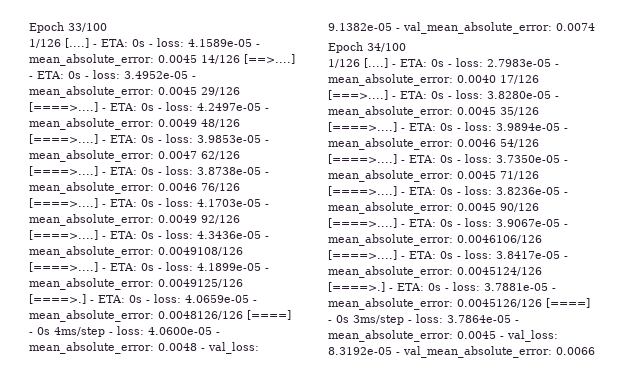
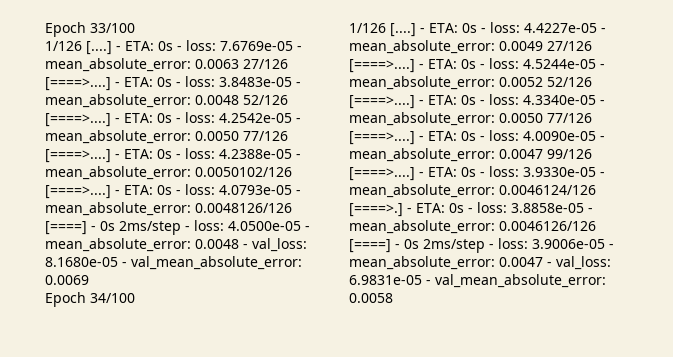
[188,39,260,47] [29,54,295,66] [29,70,196,79] [29,86,240,98] [29,102,269,112] [29,118,240,130] [29,134,269,144] [29,150,240,162] [29,166,269,176] [29,182,240,194] [29,198,269,208] [29,214,240,226] [29,230,269,240] [29,246,243,258] [29,262,269,272] [29,278,243,290] [29,294,249,304] 4.1589e-05 - mean_absolute_error: 0.0045 14/126 [==>....] - ETA: 0s - loss: 3.4952e-05 - mean_absolute_error: 0.0045 29/126 [====>....] - ETA: 0s - loss: 4.2497e-05 - mean_absolute_error: 0.0049 48/126 [====>....] - ETA: 0s - loss: 3.9853e-05 - mean_absolute_error: 0.0047 62/126 [====>....] - ETA: 0s - loss: 3.8738e-05 - mean_absolute_error: 0.0046 76/126 [====>....] - ETA: 0s - loss: 4.1703e-05 - mean_absolute_error: 0.0049 92/126 [====>....] - ETA: 0s - loss: 4.3436e-05 - mean_absolute_error: 0.0049108/126 [====>....] - ETA: 0s - loss: 4.1899e-05 - mean_absolute_error: 0.0049125/126 [====>.] - ETA: 0s - loss: 4.0659e-05 -> [220,41,302,51] [45,58,288,72] [45,76,301,91] [45,94,288,108] [45,112,301,127] [45,130,288,144] [45,148,301,163] [45,166,292,180] [45,184,292,199] 7.6769e-05 - mean_absolute_error: 0.0063 27/126 [====>....] - ETA: 0s - loss: 3.8483e-05 - mean_absolute_error: 0.0048 52/126 [====>....] - ETA: 0s - loss: 4.2542e-05 - mean_absolute_error: 0.0050 77/126 [====>....] - ETA: 0s - loss: 4.2388e-05 - mean_absolute_error: 0.0050102/126 [====>....] - ETA: 0s - loss: 4.0793e-05
[54,326,212,337] 4ms/step - loss: 4.0600e-05 -> [119,220,301,235] 2ms/step - loss: 4.0500e-05
[328,22,595,34] 9.1382e-05 - val_mean_absolute_error: 0.0074 -> [45,256,302,270] [45,275,89,285] 8.1680e-05 - val_mean_absolute_error: 0.0069
[487,59,559,67] [328,74,539,86] [328,90,559,100] [328,106,539,118] [328,122,568,132] [328,138,539,150] [328,154,568,164] [328,170,539,182] [328,186,568,196] [328,202,539,214] [328,218,568,228] [328,234,542,246] [328,250,568,260] [328,266,542,278] [328,282,556,292] [328,298,590,310] [328,314,519,325] [328,330,558,342] [328,346,595,358] 2.7983e-05 - mean_absolute_error: 0.0040 17/126 [===>....] - ETA: 0s - loss: 3.8280e-05 - mean_absolute_error: 0.0045 35/126 [====>....] - ETA: 0s - loss: 3.9894e-05 - mean_absolute_error: 0.0046 54/126 [====>....] - ETA: 0s - loss: 3.7350e-05 - mean_absolute_error: 0.0045 71/126 [====>....] - ETA: 0s - loss: 3.8236e-05 - mean_absolute_error: 0.0045 90/126 [====>....] - ETA: 0s - loss: 3.9067e-05 - mean_absolute_error: 0.0046106/126 [====>....] - ETA: 0s - loss: 3.8417e-05 - mean_absolute_error: 0.0045124/126 [====>.] - ETA: 0s - loss: 3.7881e-05 - mean_absolute_error: 0.0045126/126 [====] - 0s 3ms/step - loss: 3.7864e-05 - mean_absolute_error: 0.0045 - val_loss: 8.3192e-05 - val_mean_absolute_error: 0.0066 -> [524,23,606,33] [349,40,592,54] [349,58,605,73] [349,76,592,90] [349,94,605,109] [349,112,592,126] [349,130,605,145] [349,148,592,162] [349,166,605,181] [349,184,596,198] [349,202,593,217] [349,220,596,234] [349,238,614,253] [349,256,611,270] [349,274,606,288] [349,293,393,303] 4.4227e-05 - mean_absolute_error: 0.0049 27/126 [====>....] - ETA: 0s - loss: 4.5244e-05 - mean_absolute_error: 0.0052 52/126 [====>....] - ETA: 0s - loss: 4.3340e-05 - mean_absolute_error: 0.0050 77/126 [====>....] - ETA: 0s - loss: 4.0090e-05 - mean_absolute_error: 0.0047 99/126 [====>....] - ETA: 0s - loss: 3.9330e-05 - mean_absolute_error: 0.0046124/126 [====>.] - ETA: 0s - loss: 3.8858e-05 - mean_absolute_error: 0.0046126/126 [====] - 0s 2ms/step - loss: 3.9006e-05 - mean_absolute_error: 0.0047 - val_loss: 6.9831e-05 - val_mean_absolute_error: 0.0058

